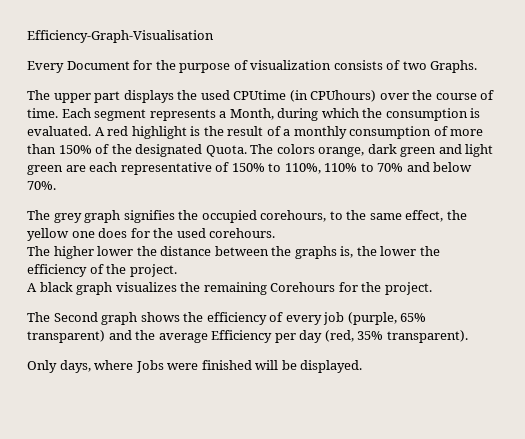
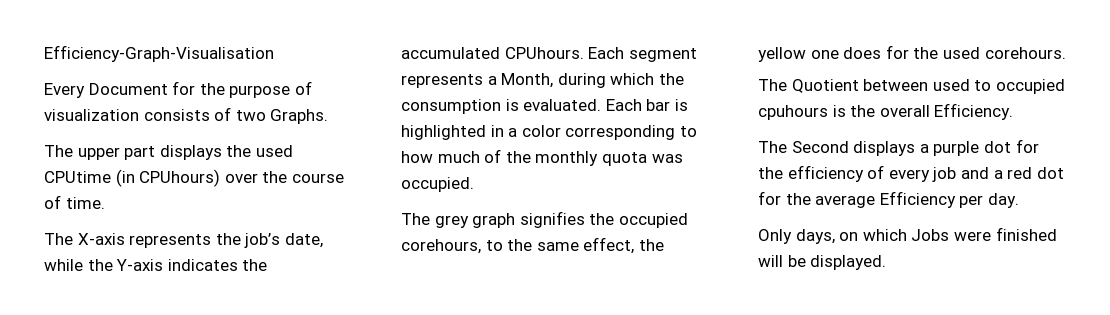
(58, 113) none -> [44,233,323,248] [44,259,268,271] [401,47,584,59] // The X-axis represents the job’s date, while the Y-axis indicates the accumulated CPUhours.
[94,126,484,139] [27,144,494,157] [27,162,473,175] [27,181,56,190] A red highlight is the result of a monthly consumption of more than 150% of the designated Quota. The colors orange, dark green and light green are each representative of 150% to 110%, 110% to 70% and below 70%. -> [605,99,688,111] [401,125,697,140] [401,149,683,166] [401,177,474,192] Each bar is highlighted in a color corresponding to how much of the monthly quota was occupied.
[53,246,440,259] [27,264,177,277] [27,282,432,295] [27,312,180,325] higher lower the distance between the graphs is, the lower the efficiency of the project. // A black graph visualizes the remaining Corehours for the project. // The Second graph shows -> [791,79,1065,94] [758,103,1014,120] [758,139,1039,156] Quotient between used to occupied cpuhours is the overall Efficiency. // The Second displays a purple dot for
[347,312,427,325] [27,330,468,343] (purple, 65% transparent) and the average Efficiency per day (red, 35% transparent). -> [960,167,1064,179] [758,191,1019,208] and a red dot for the average Efficiency per day.
[94,360,134,370] where -> [839,229,907,241] on which

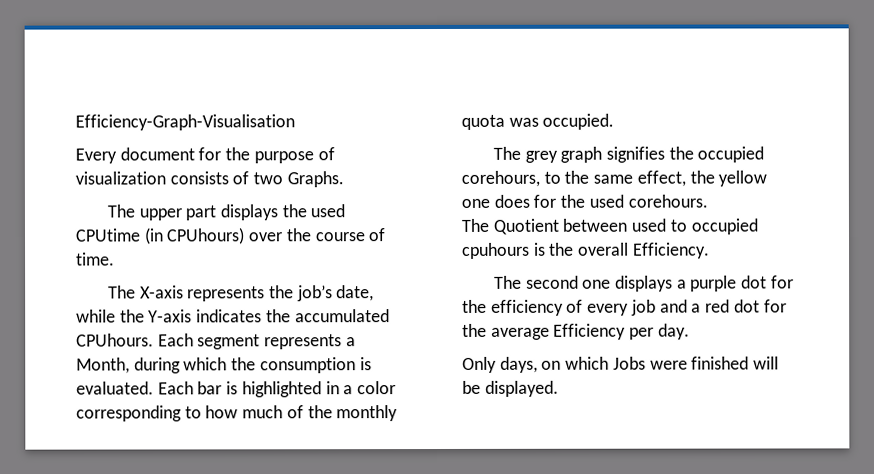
[88,83,168,95] Document -> [119,147,195,161] document
[791,141,849,153] Second -> [525,275,612,289] second one

